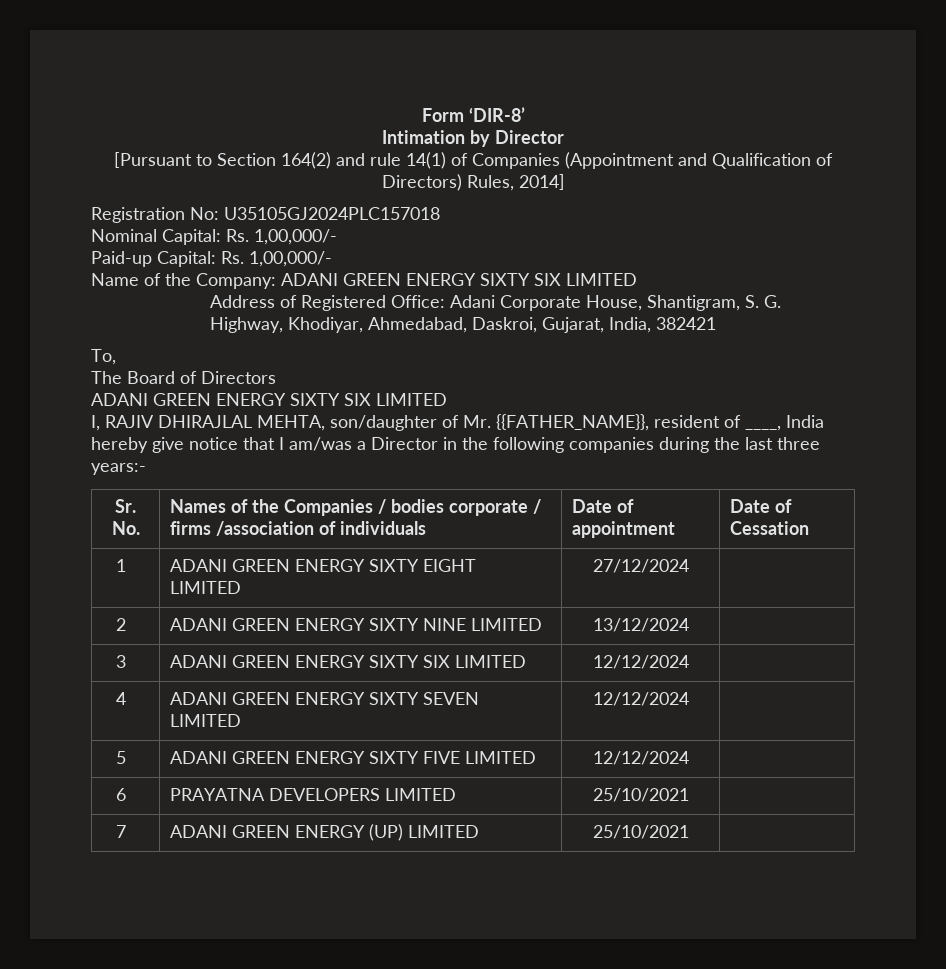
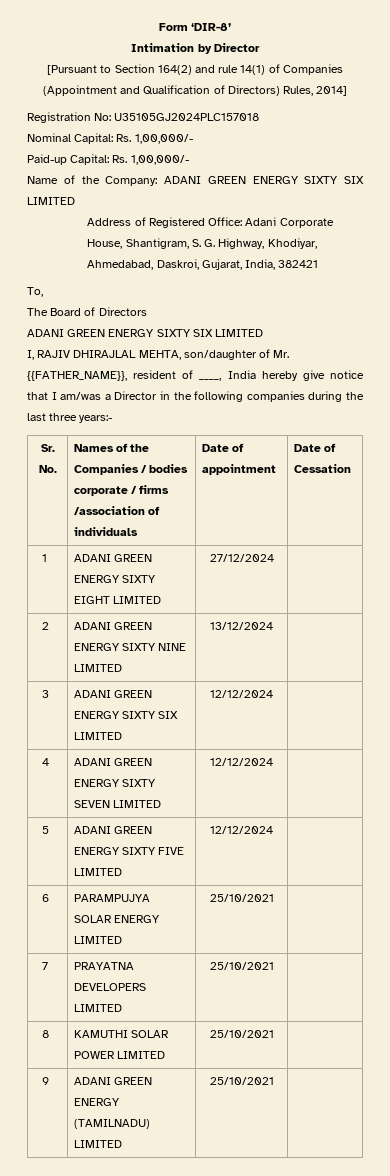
[169,788,456,801] [592,788,689,802] [115,825,126,838] [169,824,403,841] PRAYATNA DEVELOPERS LIMITED | 25/10/2021 | // 7 | ADANI GREEN ENERGY (UP) -> [73,894,150,902] [73,915,161,923] [73,936,122,944] [209,894,274,902] [42,962,49,970] [73,962,134,970] [73,983,146,991] [73,1004,122,1012] [209,962,274,970] [42,1030,50,1038] [73,1030,170,1038] [73,1051,166,1059] [209,1030,274,1038] [42,1077,50,1085] [73,1077,153,1085] [73,1098,120,1106] [73,1119,150,1129] PARAMPUJYA SOLAR ENERGY LIMITED | 25/10/2021 | // 7 | PRAYATNA DEVELOPERS LIMITED | 25/10/2021 | // 8 | KAMUTHI SOLAR POWER LIMITED | 25/10/2021 | // 9 | ADANI GREEN ENERGY (TAMILNADU)

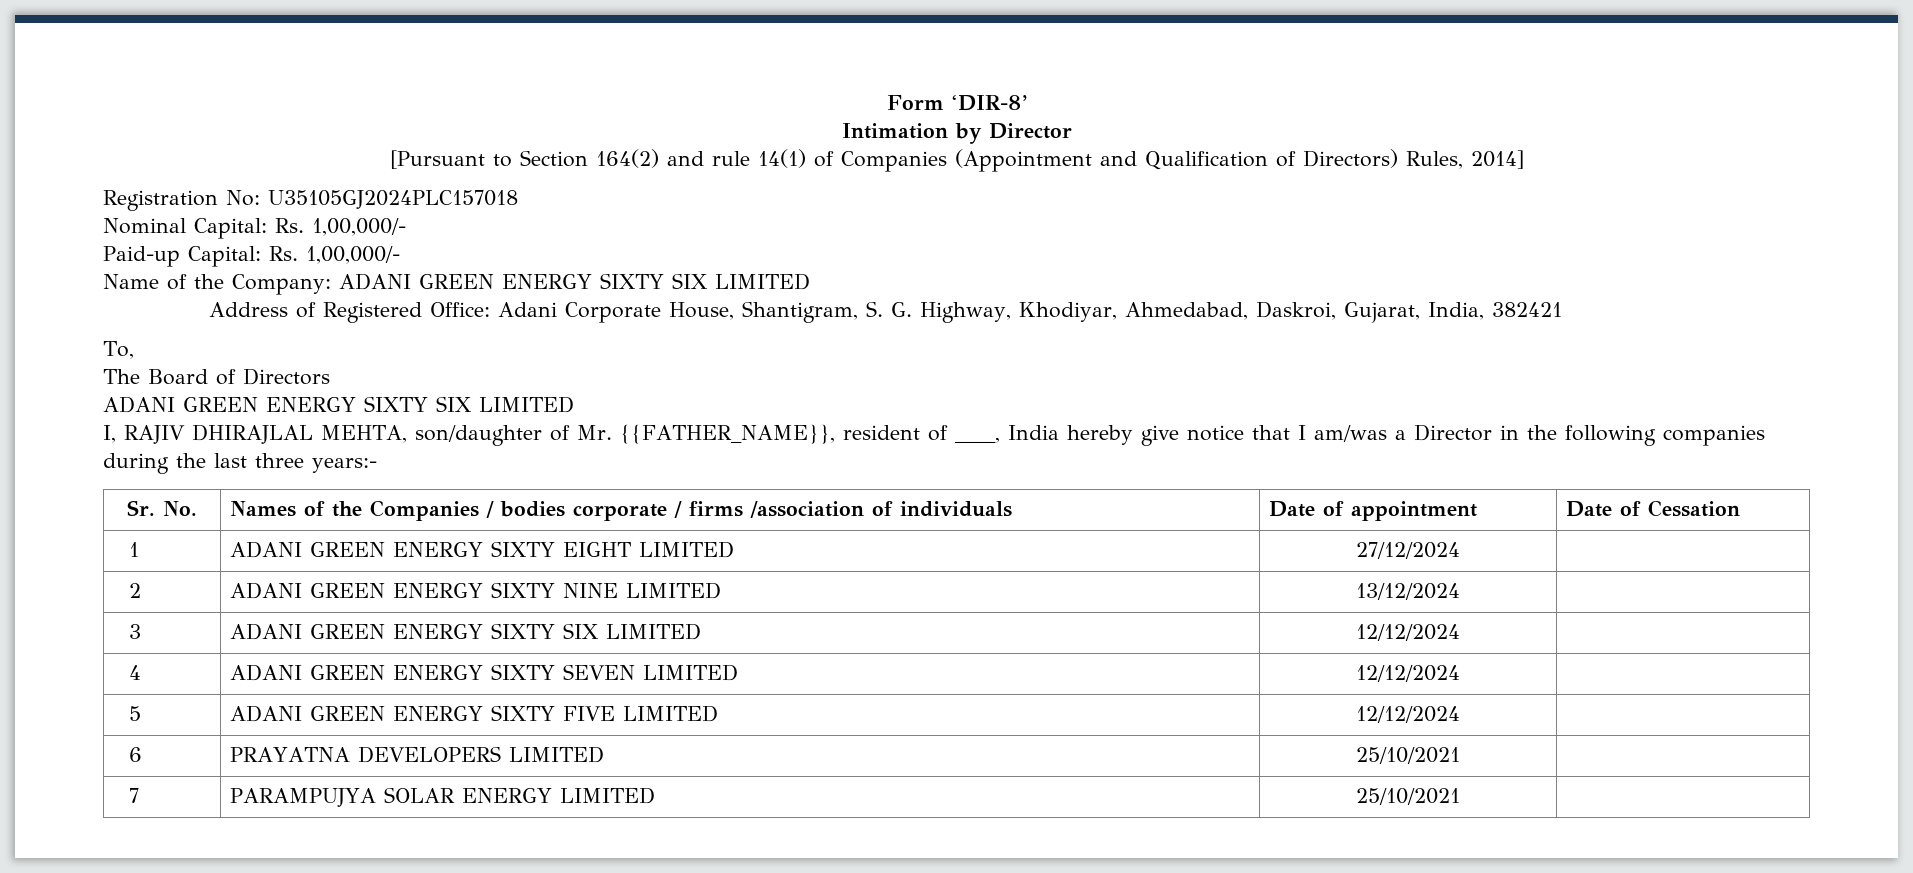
(50, 898) none -> [229,746,604,763] [1356,747,1460,764] [128,788,139,803] | PRAYATNA DEVELOPERS LIMITED | 25/10/2021 | // 7
[42,962,49,970] [73,962,134,970] [73,983,146,991] [73,1004,122,1012] [209,962,274,970] [42,1030,50,1038] [73,1030,170,1038] [73,1051,166,1059] [209,1030,274,1038] [42,1077,50,1085] [73,1077,153,1085] [73,1098,120,1106] [73,1119,150,1129] [73,1140,122,1148] [209,1077,274,1085] // 7 | PRAYATNA DEVELOPERS LIMITED | 25/10/2021 | // 8 | KAMUTHI SOLAR POWER LIMITED | 25/10/2021 | // 9 | ADANI GREEN ENERGY (TAMILNADU) LIMITED | 25/10/2021 | -> (1460, 796) none

